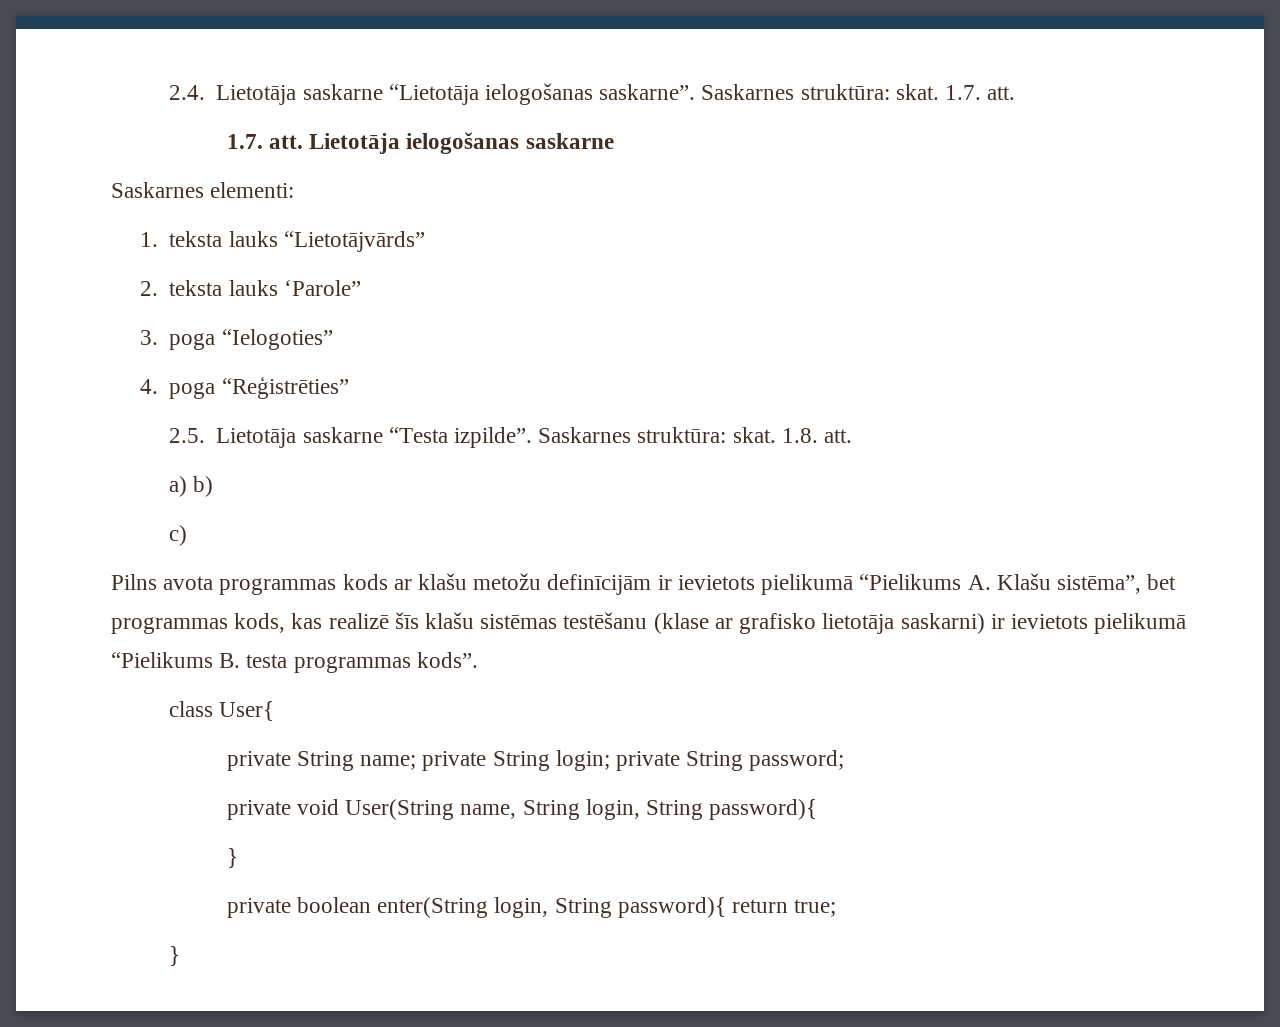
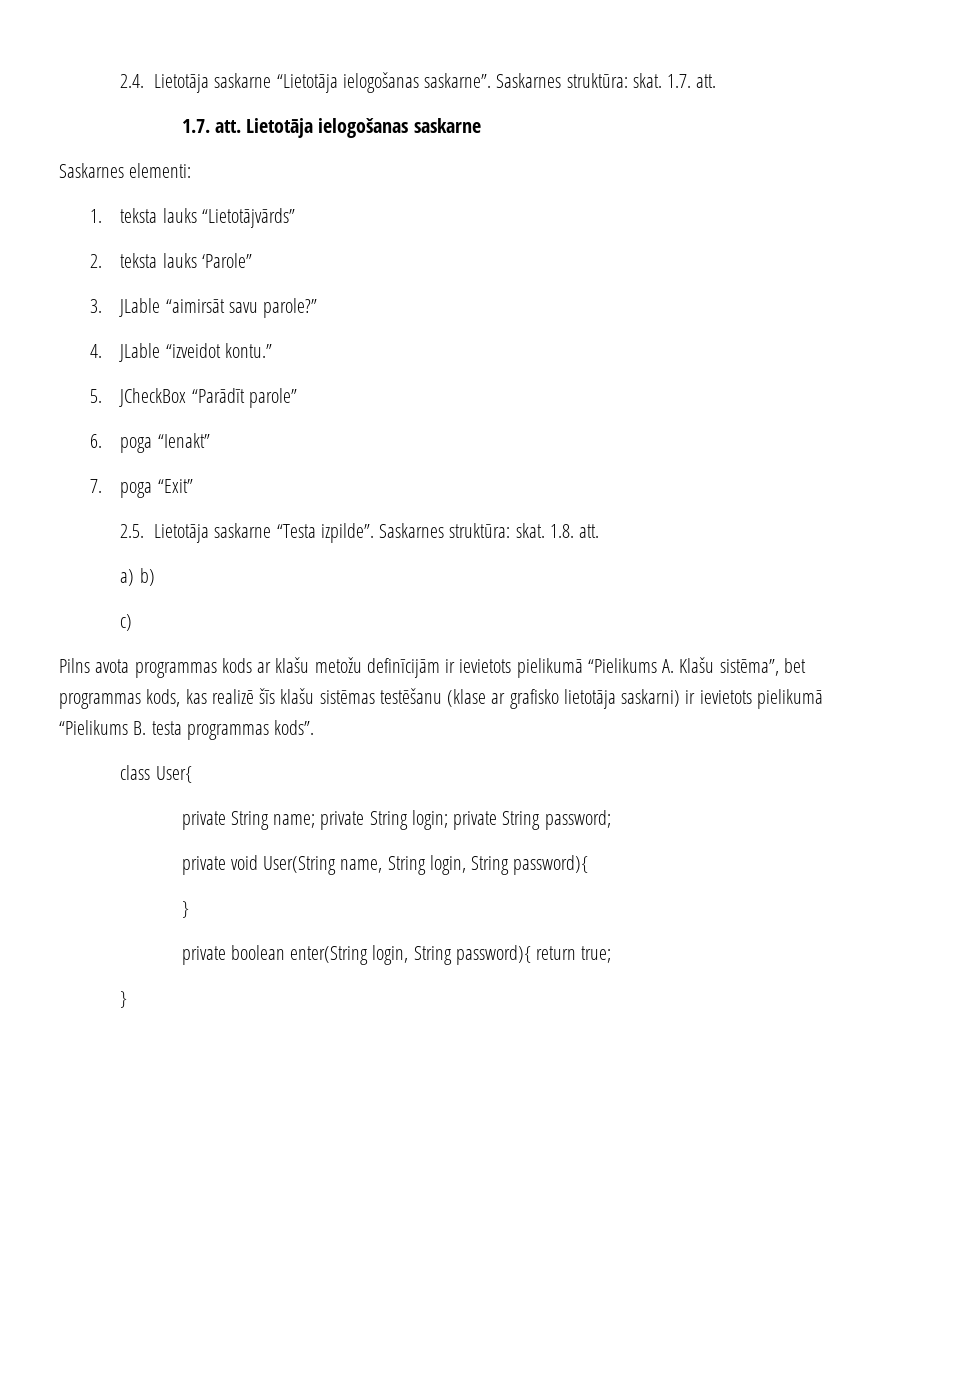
[169,329,333,350] [139,376,349,399] poga “Ielogoties” // 4. poga “Reģistrēties” -> [119,298,318,318] [89,343,272,362] [89,388,297,408] [89,433,210,453] [89,479,193,498] JLable “aimirsāt savu parole?” // 4. JLable “izveidot kontu.” // 5. JCheckBox “Parādīt parole” // 6. poga “Ienakt” // 7. poga “Exit”

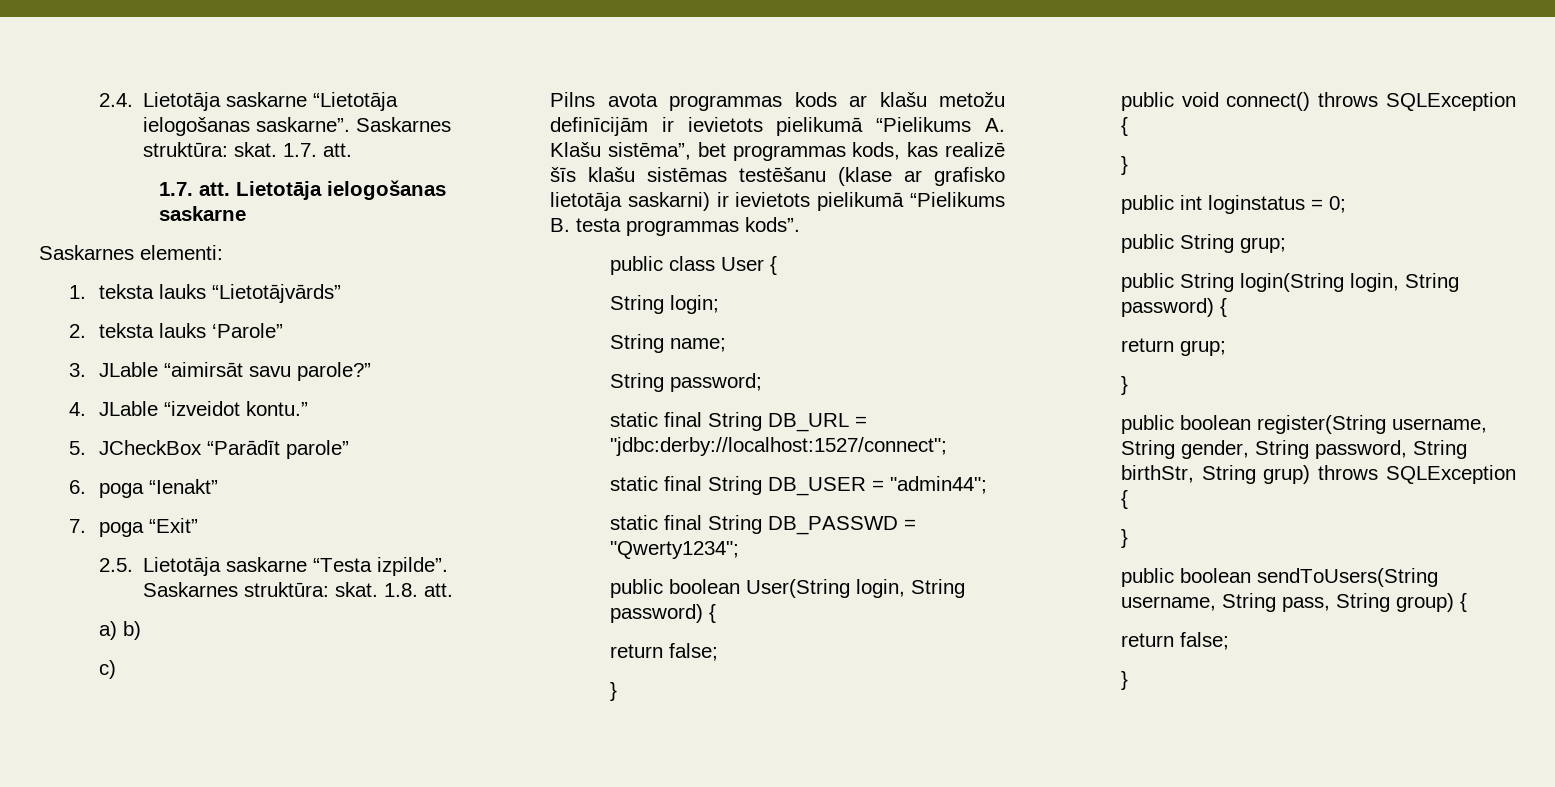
[120,765,192,783] [181,810,611,830] [181,855,589,875] [181,901,189,918] [181,945,612,965] class User{ // private String name; private String login; private String password; // private void User(String name, String login, String password){ // } // private boolean enter(String login, String password){ return true; -> [609,256,777,275] [609,295,719,314] [609,334,726,353] [609,373,762,392] [609,412,867,432] [609,437,947,456] [609,476,987,496] [609,515,916,535] [609,541,739,559] [609,579,965,598] [609,604,716,623] [609,643,718,661] [609,682,617,701] [1120,92,1516,111] [1120,117,1128,136] [1120,156,1128,175] [1120,195,1346,214] [1120,234,1286,253] [1120,273,1459,292] [1120,298,1227,317] [1120,338,1226,356] [1120,376,1128,395] [1120,415,1487,434] [1120,440,1467,459] [1120,465,1516,484] [1120,490,1128,509] [1120,529,1128,548] [1120,568,1438,587] [1120,593,1467,612] [1120,632,1229,650] public class User { // String login; // String name; // String password; // static final String DB_URL = "jdbc:derby://localhost:1527/connect"; // static final String DB_USER = "admin44"; // static final String DB_PASSWD = "Qwerty1234"; // public boolean User(String login, String password) { // return false; // } // public void connect() throws SQLException { // } // public int loginstatus = 0; // public String grup; // public String login(String login, String password) { // return grup; // } // public boolean register(String username, String gender, String password, String birthStr, String grup) throws SQLException { // } // public boolean sendToUsers(String username, String pass, String group) { // return false;

